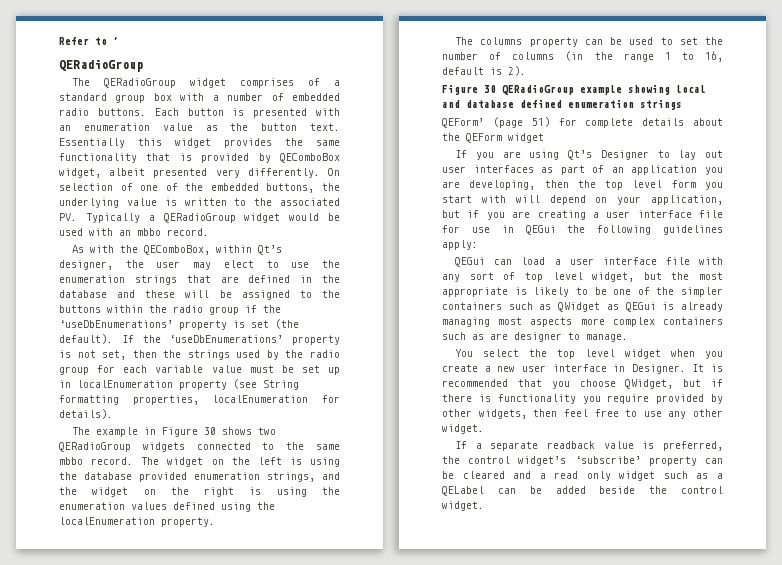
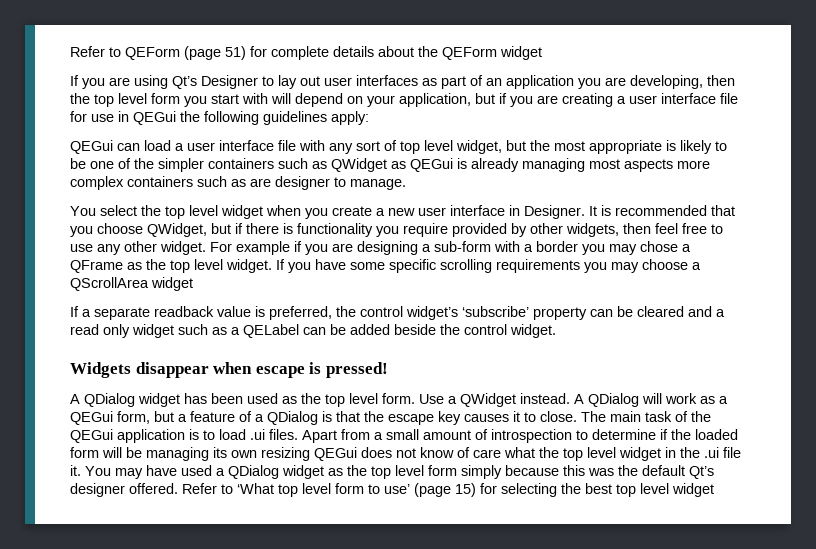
[59,37,119,45] [59,59,143,72] [72,78,340,88] [59,93,340,103] [59,108,340,118] [59,123,340,131] [59,138,340,148] [59,153,340,163] [59,168,340,178] [59,183,340,193] [59,198,340,208] [59,213,340,223] [59,228,209,236] [72,245,283,255] [59,260,341,270] [59,275,340,285] [59,290,340,300] [59,305,281,315] [59,319,299,330] [59,334,340,345] [59,350,340,360] [59,365,340,375] [59,379,299,390] [59,395,340,405] [59,409,113,419] [72,427,277,437] [59,442,340,452] [59,457,340,467] [59,472,340,482] [59,487,340,497] [59,502,275,512] [59,517,215,527] [455,37,723,47] [442,51,723,62] [442,66,526,76] [442,84,706,95] [442,99,682,110] [442,118,484,128] Refer to ‘ // QERadioGroup // The QERadioGroup widget comprises of a standard group box with a number of embedded radio buttons. Each button is presented with an enumeration value as the button text. Essentially this widget provides the same functionality that is provided by QEComboBox widget, albeit presented very differently. On selection of one of the embedded buttons, the underlying value is written to the associated PV. Typically a QERadioGroup widget would be used with an mbbo record. // As with the QEComboBox, within Qt’s designer, the user may elect to use the enumeration strings that are defined in the database and these will be assigned to the buttons within the radio group if the ‘useDbEnumerations’ property is set (the default). If the ‘useDbEnumerations’ property is not set, then the strings used by the radio group for each variable value must be set up in localEnumeration property (see String formatting properties, localEnumeration for details). // The example in Figure 30 shows two QERadioGroup widgets connected to the same mbbo record. The widget on the left is using the database provided enumeration strings, and the widget on the right is using the enumeration values defined using the localEnumeration property. // The columns property can be used to set the number of columns (in the range 1 to 16, default is 2). // Figure 30 QERadioGroup example showing local and database defined enumeration strings // QEForm’ -> [70,46,180,60] Refer to QEForm
(484, 429) none -> [210,241,691,255] [70,259,701,273] [70,277,193,291] For example if you are designing a sub-form with a border you may chose a QFrame as the top level widget. If you have some specific scrolling requirements you may choose a QScrollArea widget
(484, 506) none -> [70,362,388,378] [70,393,728,407] [70,411,711,425] [70,429,738,443] [70,447,741,461] [70,465,714,479] [70,483,714,497] // Widgets disappear when escape is pressed! // A QDialog widget has been used as the top level form. Use a QWidget instead. A QDialog will work as a QEGui form, but a feature of a QDialog is that the escape key causes it to close. The main task of the QEGui application is to load .ui files. Apart from a small amount of introspection to determine if the loaded form will be managing its own resizing QEGui does not know of care what the top level widget in the .ui file it. You may have used a QDialog widget as the top level form simply because this was the default Qt’s designer offered. Refer to ‘What top level form to use’ (page 15) for selecting the best top level widget

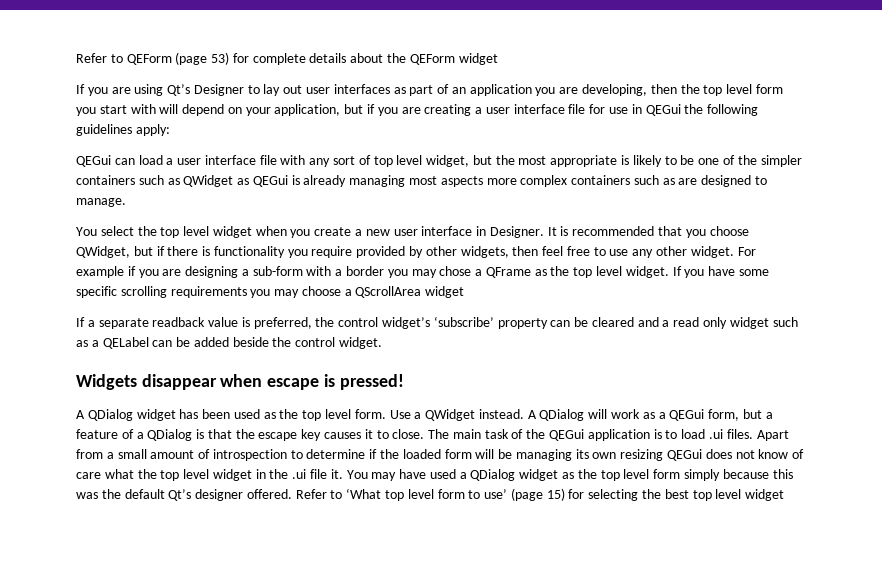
[225,46,246,60] 51) -> [211,52,230,65] 53)
[275,176,330,190] designer -> [701,175,752,187] designed

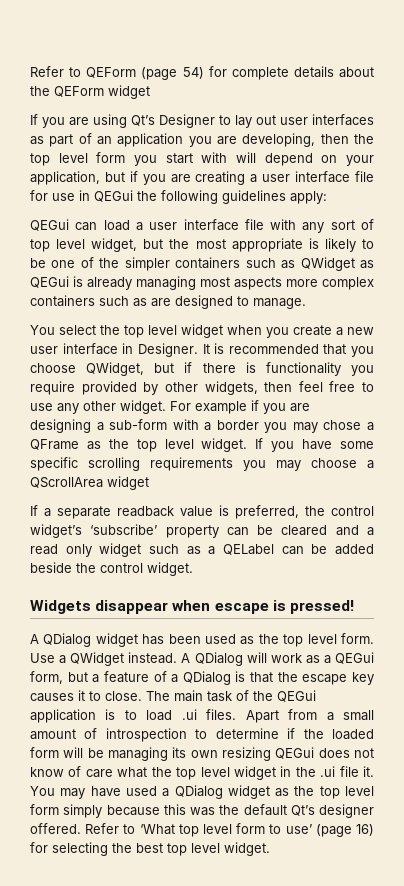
[211,52,230,65] 53) -> [182,67,204,79] 54)
[546,488,565,501] 15) -> [355,824,374,836] 16)
[745,489,785,501] widget -> [224,842,270,856] widget.

